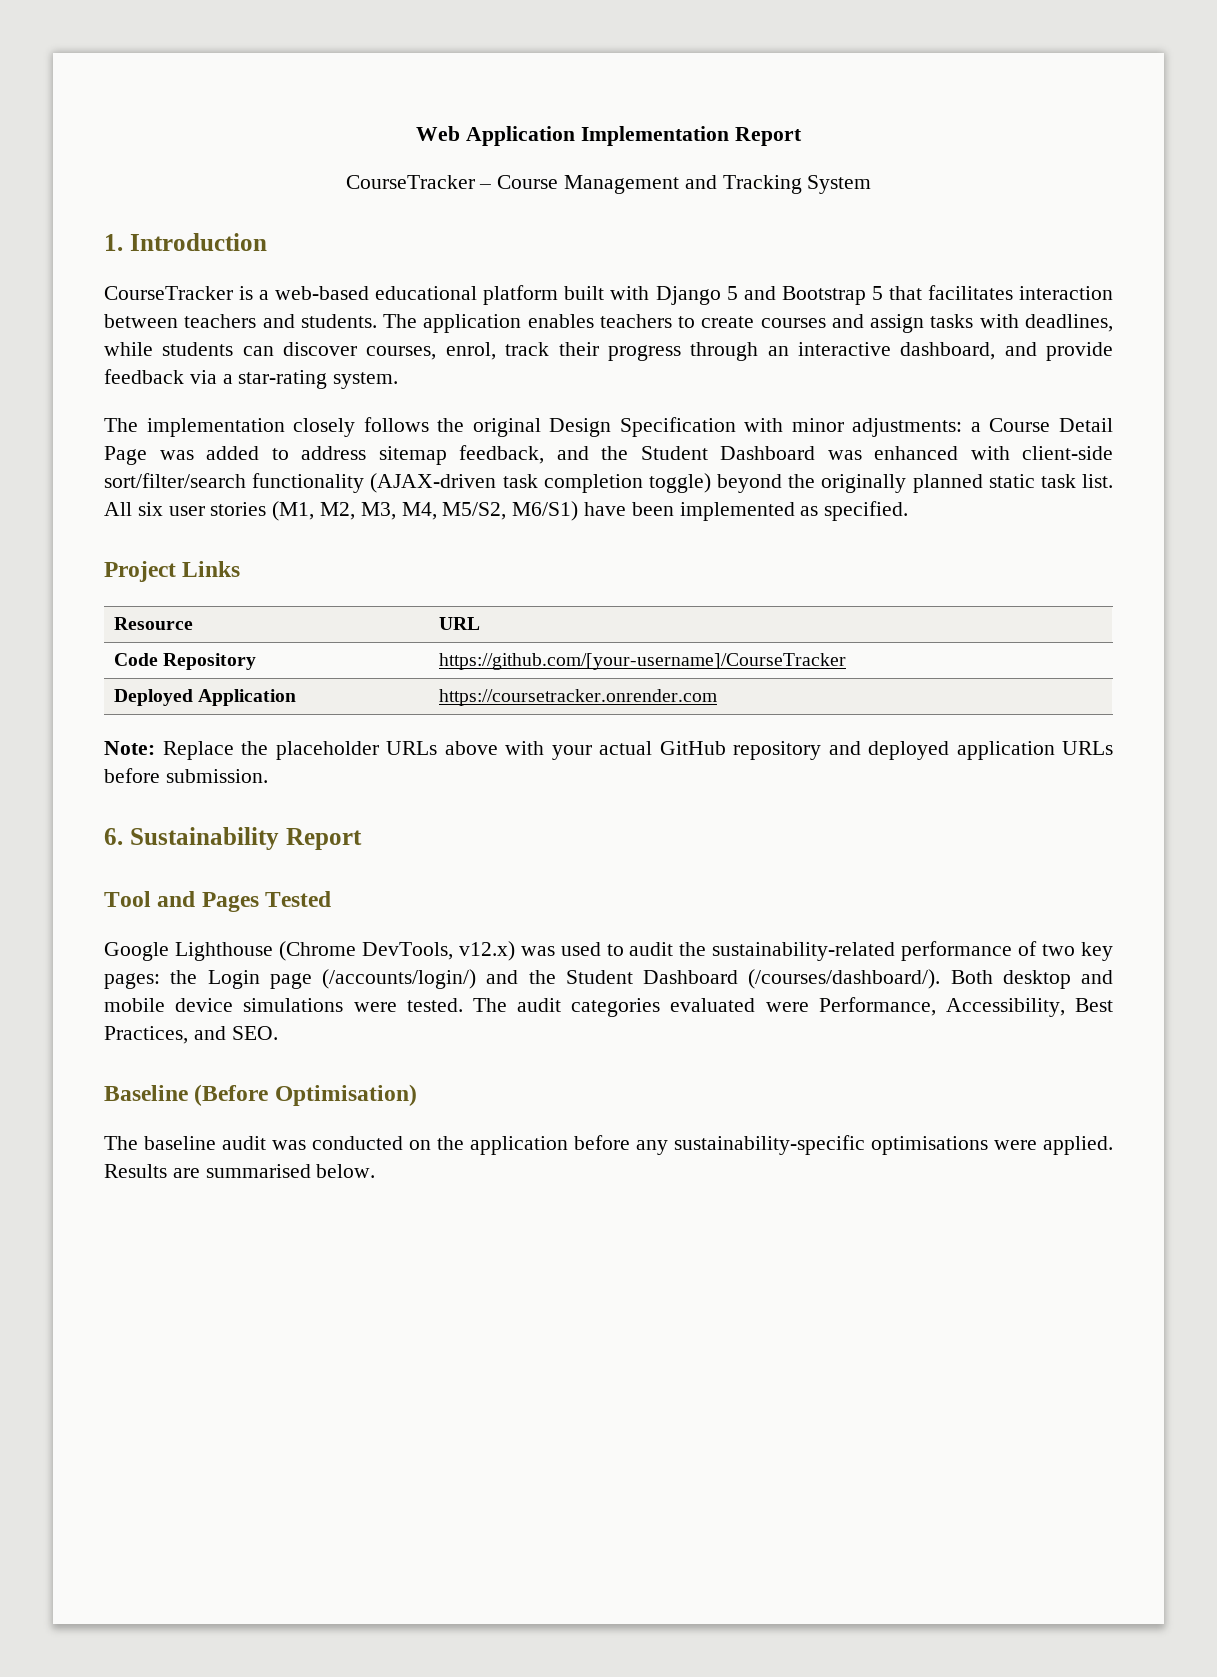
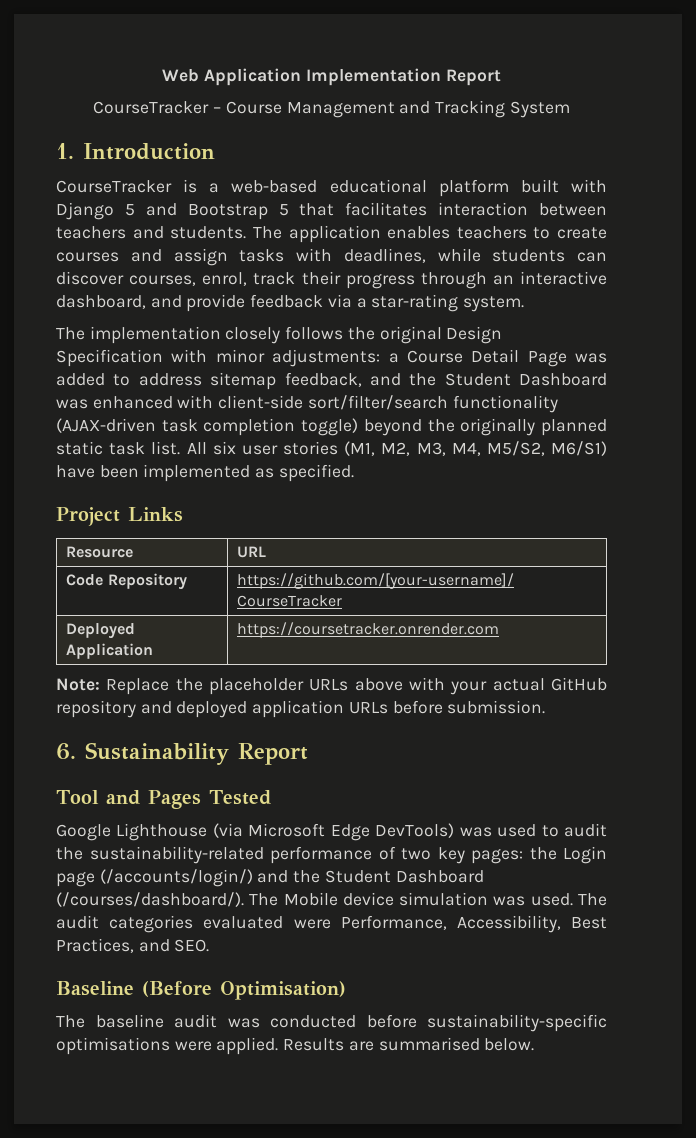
[278,941,515,961] (Chrome DevTools, v12.x) -> [212,823,455,841] (via Microsoft Edge DevTools)
[950,970,1113,989] [104,998,463,1012] Both desktop and mobile device simulations were tested. -> [249,892,573,906] The Mobile device simulation was used.
[409,1135,668,1155] on the application before any -> [366,1014,417,1028] before

